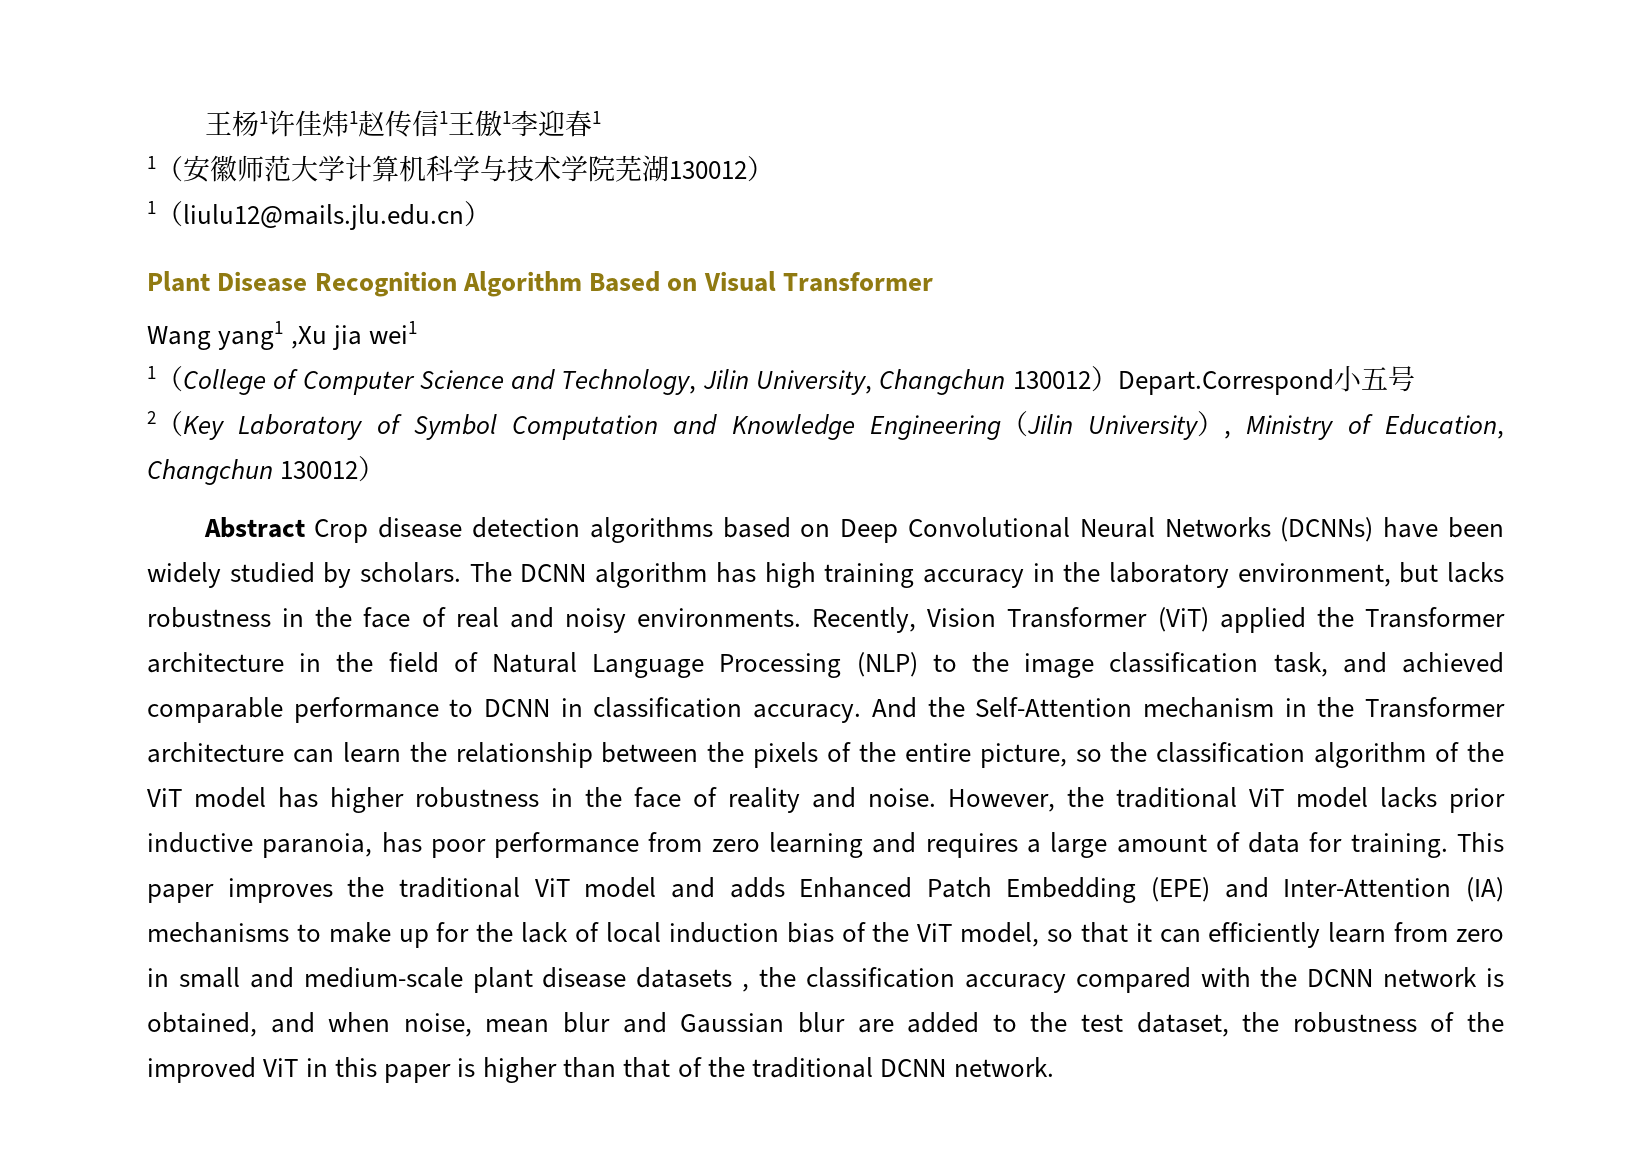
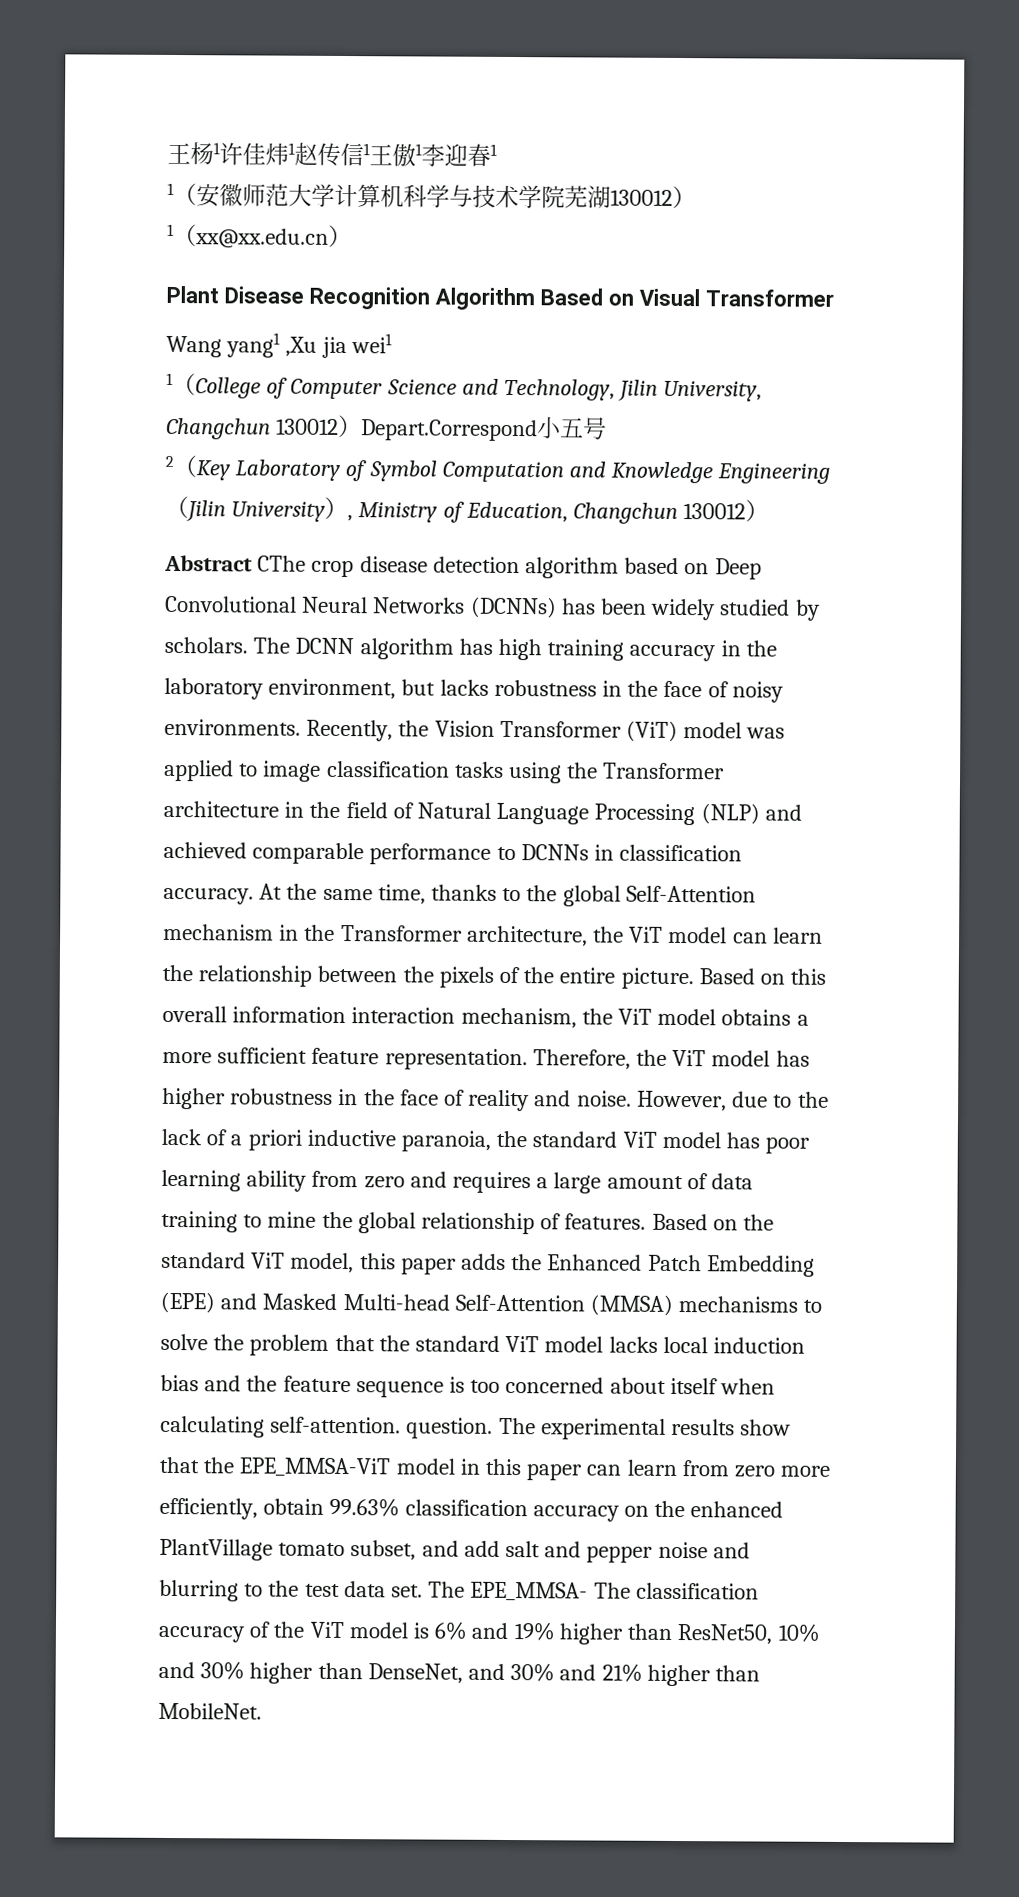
[183,204,464,230] liulu12@mails.jlu.edu.cn -> [195,227,329,249] xx@xx.edu.cn
[314,519,369,543] Crop -> [257,554,355,578] CThe crop
[589,517,713,543] algorithms -> [525,556,620,579] algorithm
[1383,517,1439,538] have -> [560,597,596,615] has
[455,607,554,628] real and -> (729, 689) none
(917, 620) none -> [398,719,430,737] the
[1219,607,1306,633] applied -> [683,721,786,739] [163,758,563,784] model was applied to image classification tasks using
[932,652,1328,678] to the image classification task, -> (760, 814) none
[484,699,551,717] DCNN -> [520,844,589,861] DCNNs
[871,697,965,718] And the -> [259,882,621,907] At the same time, thanks to the global
[147,742,284,763] architecture -> [466,924,728,947] architecture, the ViT model
[979,742,1460,768] picture, so the classification algorithm of -> [620,967,827,990] [162,1004,809,1029] [162,1047,631,1071] picture. Based on this overall information interaction mechanism, the ViT model obtains a more sufficient feature representation. Therefore,
[1067,787,1505,813] [147,832,864,858] the traditional ViT model lacks prior inductive paranoia, has poor performance from zero learning -> [732,1090,829,1108] [161,1127,811,1154] [161,1168,405,1192] due to the lack of a priori inductive paranoia, the standard ViT model has poor learning ability from zero
[1309,832,1504,858] [147,877,785,903] for training. This paper improves the traditional ViT model and adds -> [161,1210,775,1235] [161,1250,543,1275] training to mine the global relationship of features. Based on the standard ViT model, this paper adds the
[1283,877,1504,902] [147,922,1504,948] [147,967,1504,993] [147,1012,1504,1037] [147,1057,1054,1083] Inter-Attention (IA) mechanisms to make up for the lack of local induction bias of the ViT model, so that it can efficiently learn from zero in small and medium-scale plant disease datasets , the classification accuracy compared with the DCNN network is obtained, and when noise, mean blur and Gaussian blur are added to the test dataset, the robustness of the improved ViT in this paper is higher than that of the traditional DCNN network. -> [262,1292,823,1316] [160,1332,806,1356] [160,1373,776,1398] [160,1414,792,1440] [159,1455,831,1481] [159,1496,784,1522] [159,1537,750,1563] [159,1578,759,1602] [158,1620,819,1645] [158,1660,761,1687] [158,1701,262,1720] Masked Multi-head Self-Attention (MMSA) mechanisms to solve the problem that the standard ViT model lacks local induction bias and the feature sequence is too concerned about itself when calculating self-attention. question. The experimental results show that the EPE_MMSA-ViT model in this paper can learn from zero more efficiently, obtain 99.63% classification accuracy on the enhanced PlantVillage tomato subset, and add salt and pepper noise and blurring to the test data set. The EPE_MMSA- The classification accuracy of the ViT model is 6% and 19% higher than ResNet50, 10% and 30% higher than DenseNet, and 30% and 21% higher than MobileNet.

